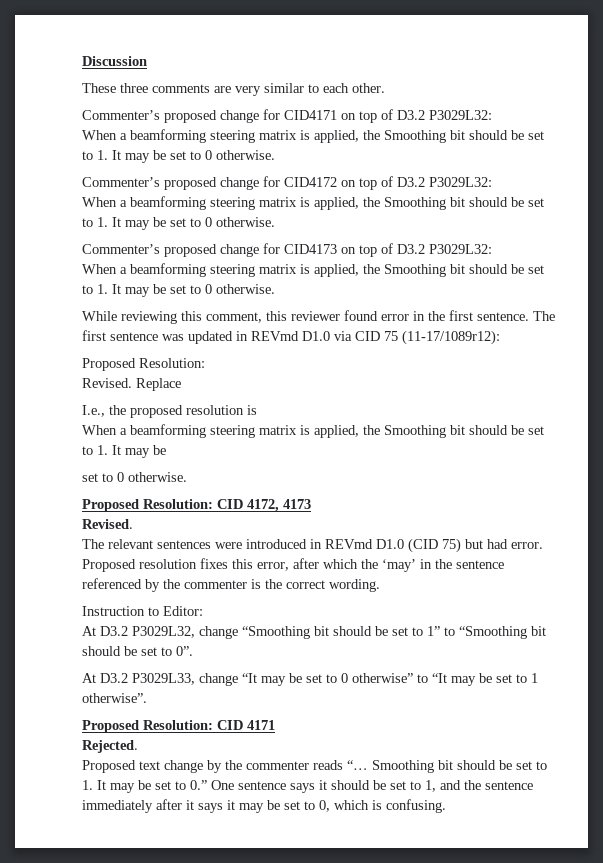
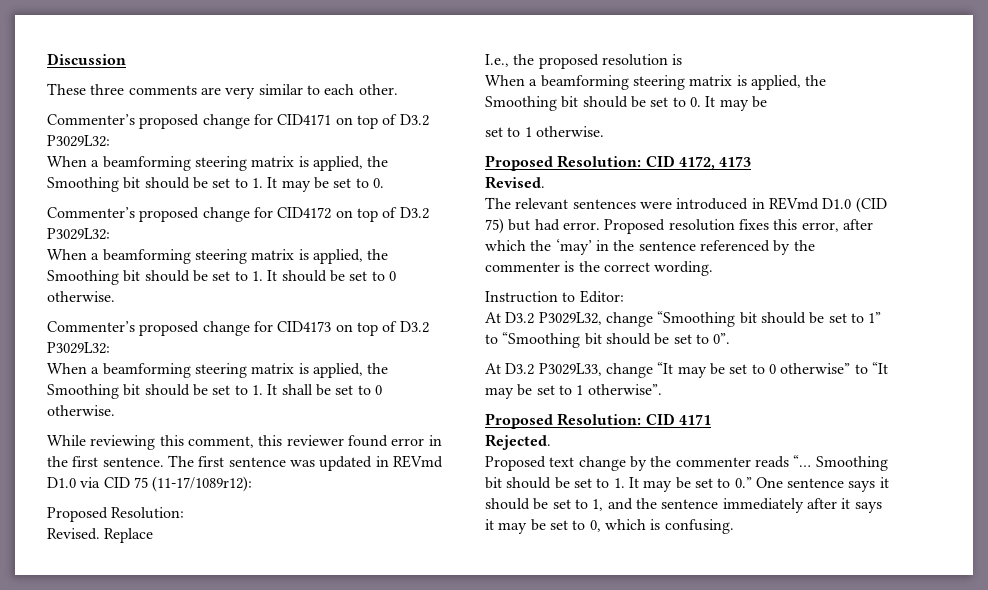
[205,150,275,160] 0 otherwise. -> [372,178,384,188] 0.
[125,220,150,230] may -> [281,270,327,282] should
[125,287,150,297] may -> [281,384,313,395] shall
[97,445,108,455] 1. -> [689,97,701,107] 0.
[117,472,124,482] 0 -> [524,127,532,137] 1

